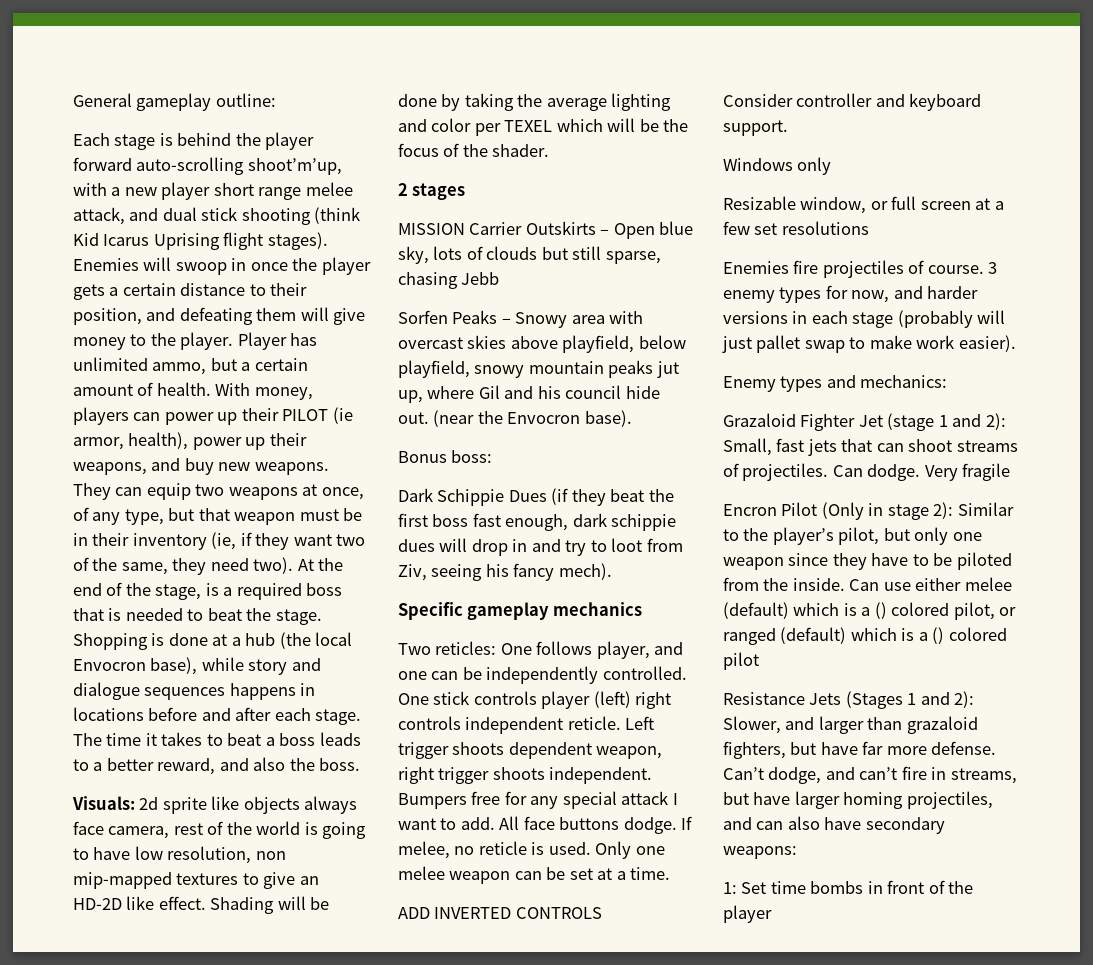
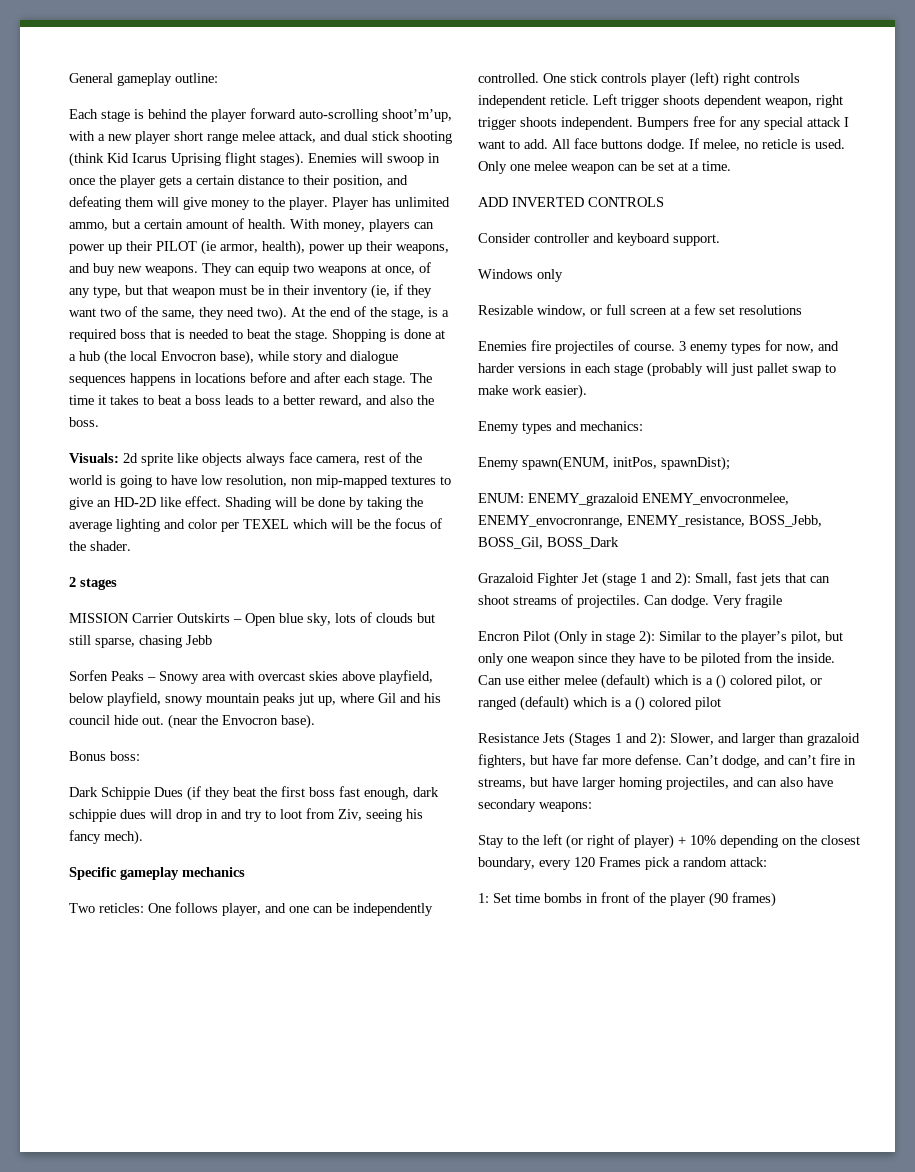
(948, 381) none -> [478,456,730,471] [478,493,789,506] [478,515,822,528] [478,537,619,549] // Enemy spawn(ENUM, initPos, spawnDist); // ENUM: ENEMY_grazaloid ENEMY_envocronmelee, ENEMY_envocronrange, ENEMY_resistance, BOSS_Jebb, BOSS_Gil, BOSS_Dark
(797, 852) none -> [478,834,860,849] [478,857,767,870] // Stay to the left (or right of player) + 10% depending on the closest boundary, every 120 Frames pick a random attack:
(772, 914) none -> [709,892,776,907] (90 frames)

